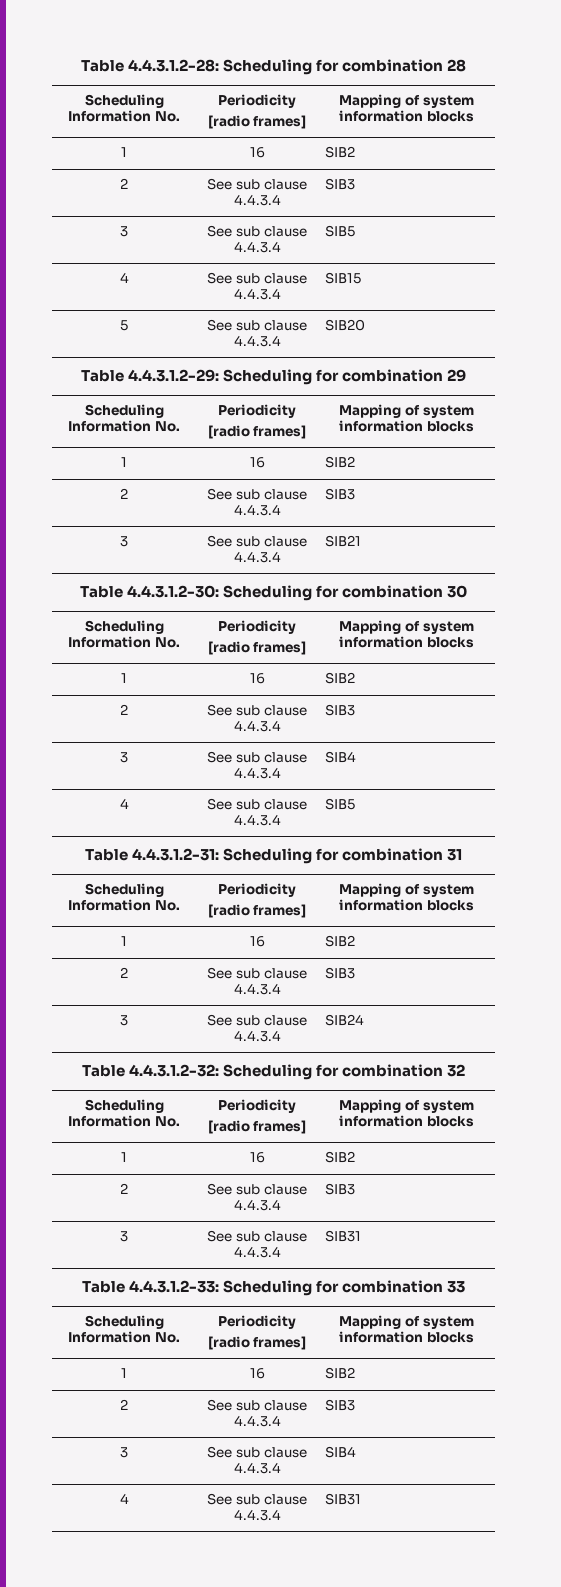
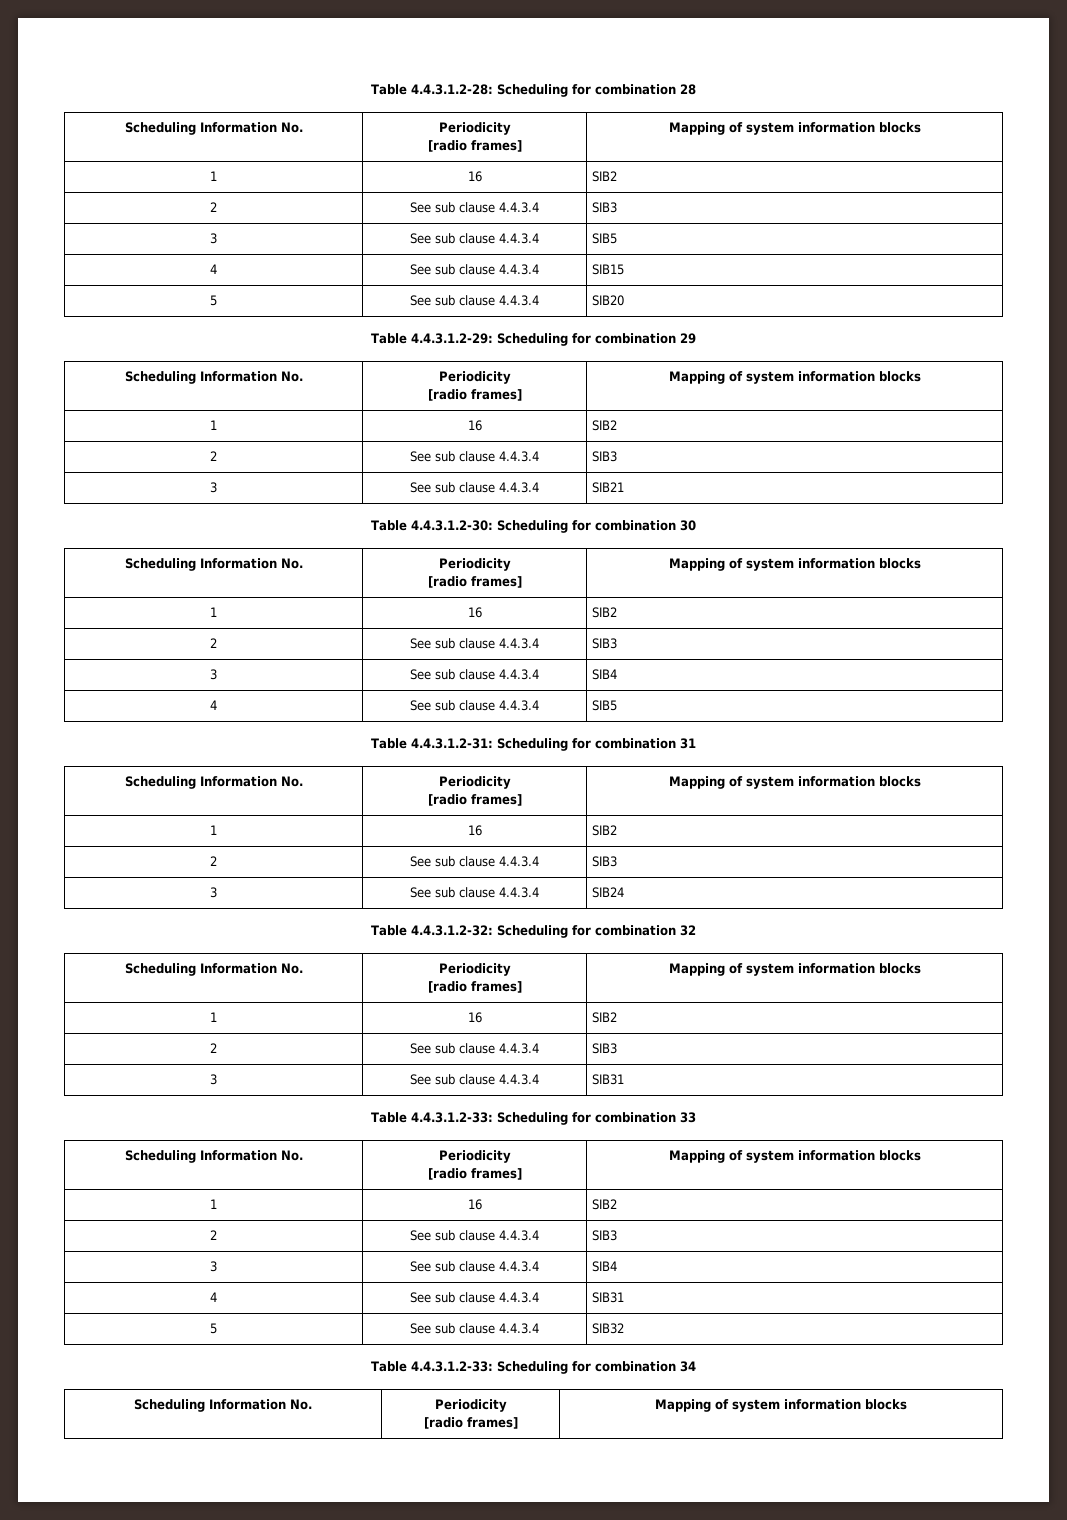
(362, 1499) none -> [210,1323,217,1334] [410,1323,539,1334] [592,1323,625,1334] [371,1361,696,1374] [134,1399,312,1412] [434,1399,507,1412] [423,1417,518,1429] [655,1399,907,1412] // 5 | See sub clause 4.4.3.4 | SIB32 // Table 4.4.3.1.2-33: Scheduling for combination 34 // Scheduling Information No. | Periodicity // [radio frames] | Mapping of system information blocks

